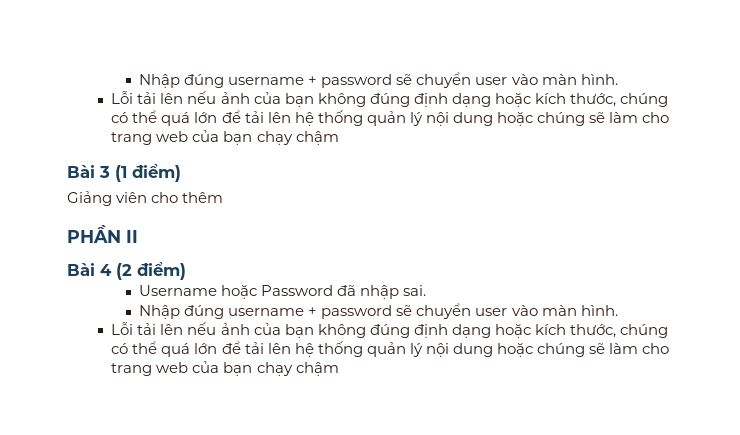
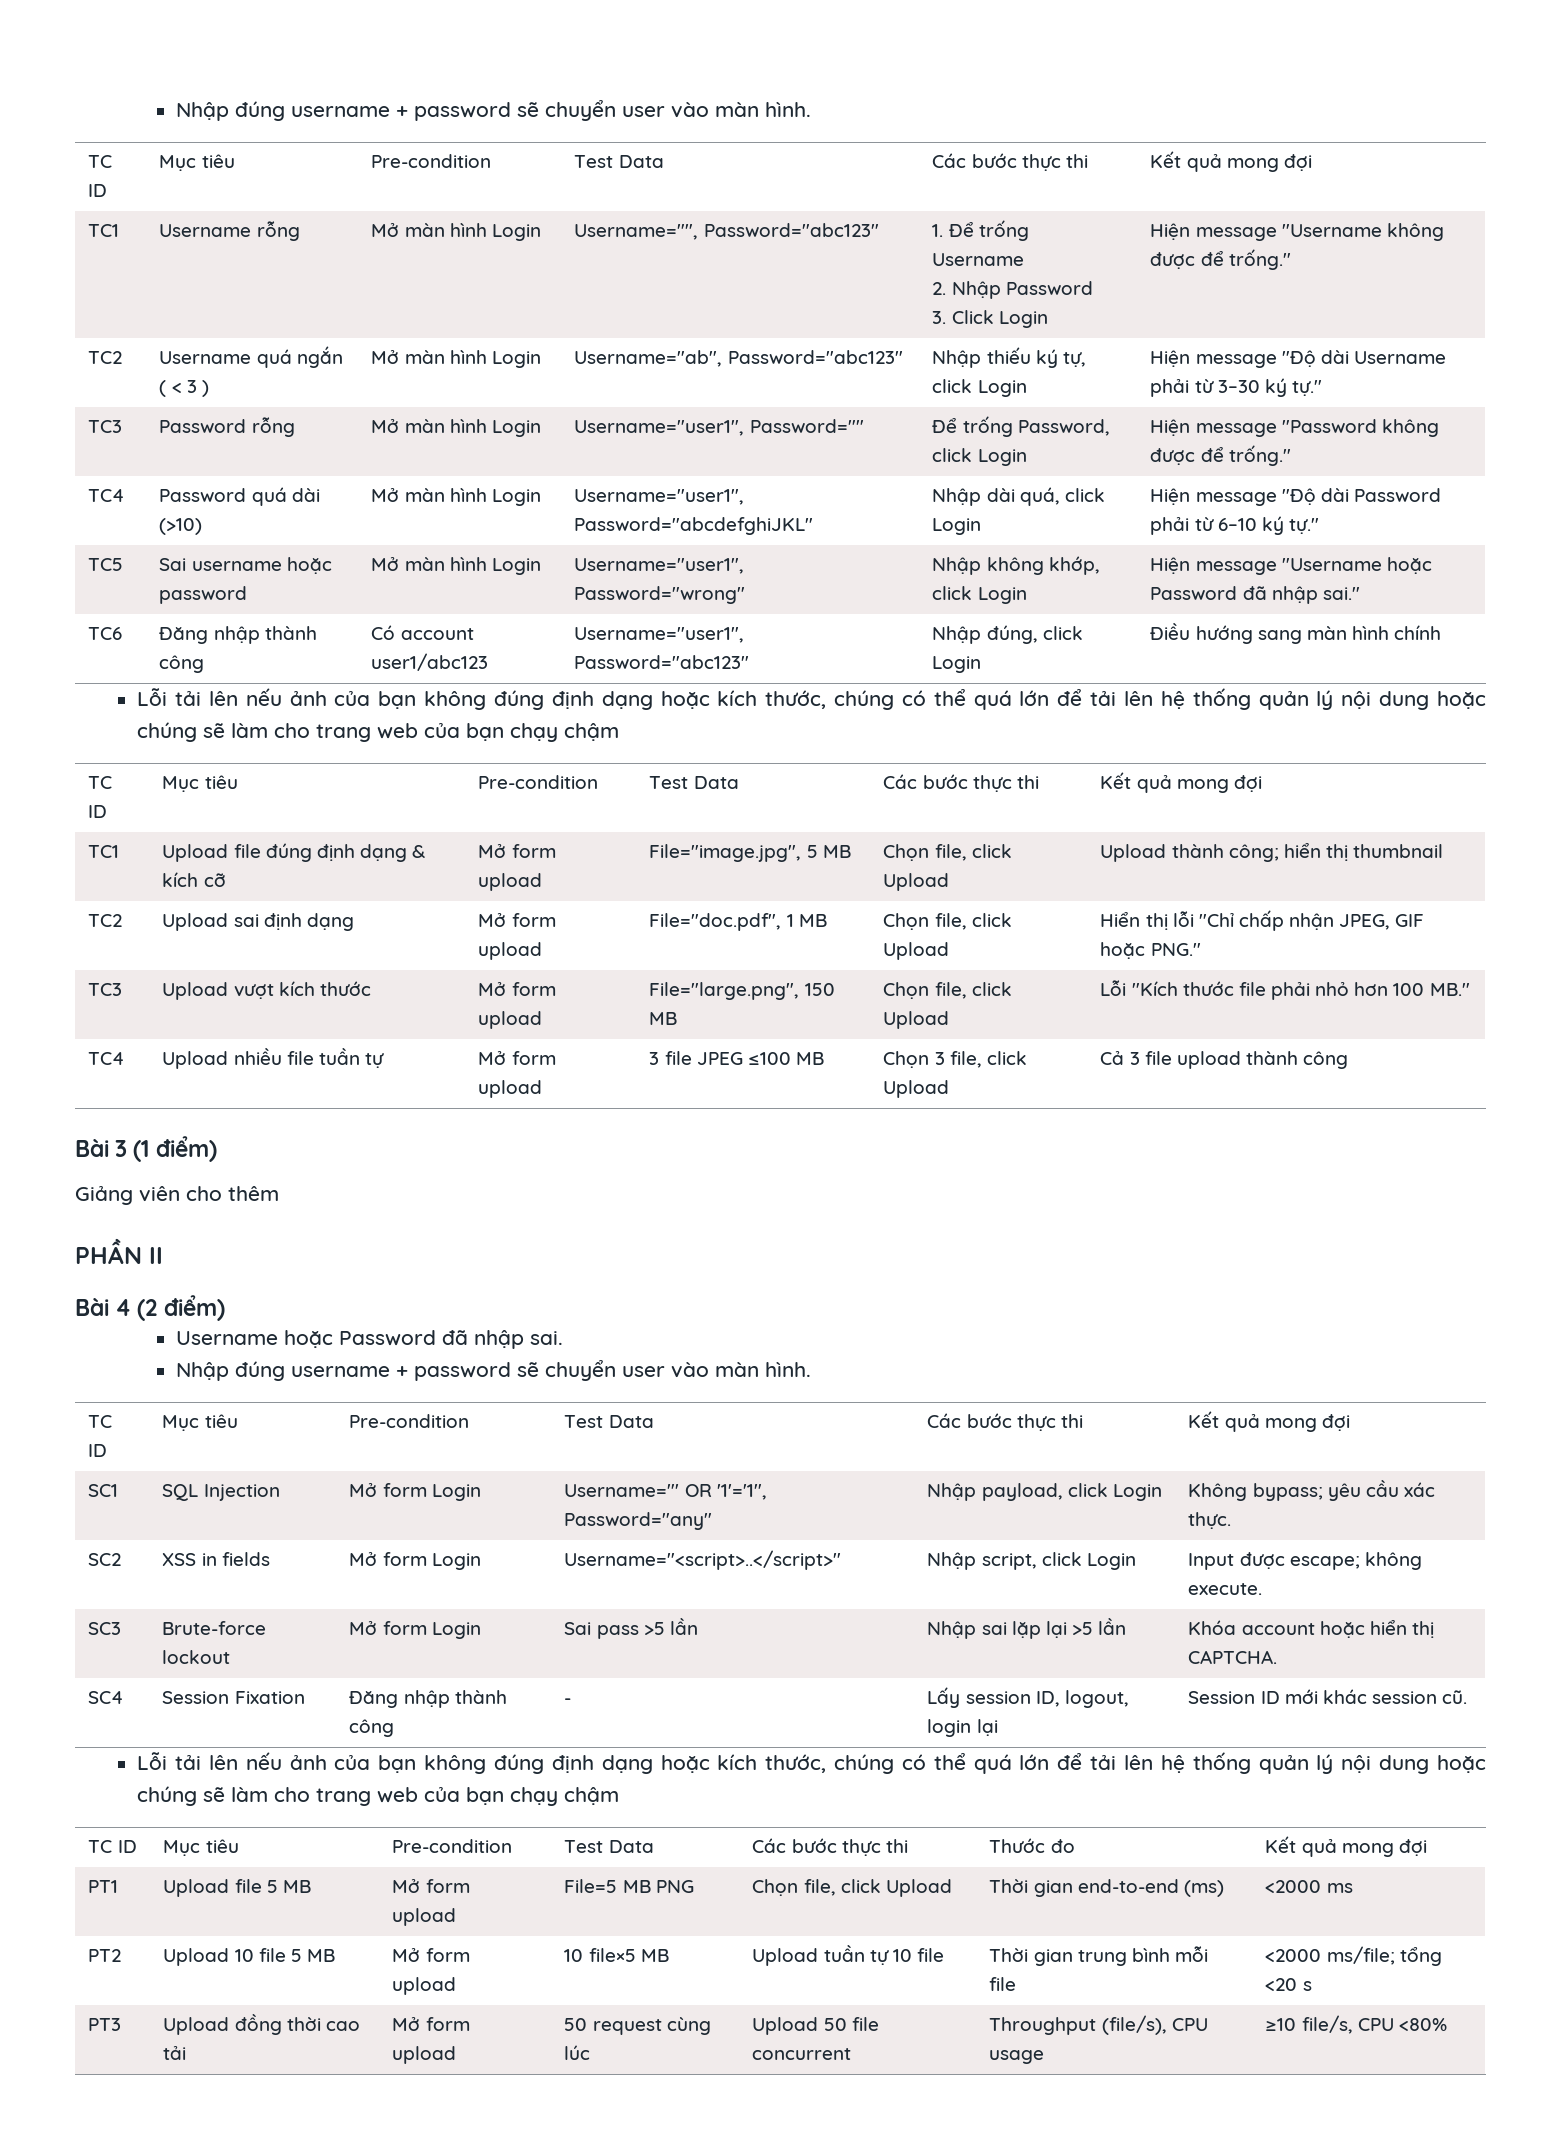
(618, 79) none -> [88,155,113,168] [88,184,108,197] [159,154,235,171] [371,154,492,168] [574,155,664,168] [932,153,1088,171] [1150,151,1312,172] [88,224,120,237] [159,221,300,241] [371,223,541,241] [574,223,879,240] [932,220,1029,241] [932,253,1025,266] [932,281,1093,299] [932,310,1048,328] [1150,223,1444,241] [1150,249,1291,270] [88,351,123,364] [159,346,343,368] [159,380,209,397] [371,350,541,368] [574,350,903,367] [932,347,1086,368] [932,379,1027,397] [1150,350,1446,368] [1150,378,1322,397] [88,420,123,433] [159,417,295,437] [371,419,541,437] [574,419,864,436] [932,416,1110,437] [932,448,1027,466] [1150,419,1439,437] [1150,445,1291,466] [88,489,125,502] [159,487,320,506] [159,518,203,535] [371,488,541,506] [574,489,745,505] [574,517,814,535] [932,487,1105,506] [932,518,982,535] [1150,488,1441,506] [1150,516,1319,535] [88,558,124,571] [159,557,332,574] [159,586,248,604] [371,557,541,575] [574,558,745,574] [574,586,746,604] [932,556,1100,575] [932,586,1027,604] [1150,557,1432,575] [1150,586,1360,604] [88,627,123,640] [159,626,317,644] [159,655,205,673] [371,625,474,640] [371,653,489,671] [574,627,745,643] [574,655,750,669] [932,625,1083,644] [932,656,982,673] [1150,623,1442,644] // TC ID | Mục tiêu | Pre-condition | Test Data | Các bước thực thi | Kết quả mong đợi // TC1 | Username rỗng | Mở màn hình Login | Username="", Password="abc123" | 1. Để trống Username // 2. Nhập Password // 3. Click Login | Hiện message "Username không được để trống." // TC2 | Username quá ngắn ( < 3 ) | Mở màn hình Login | Username="ab", Password="abc123" | Nhập thiếu ký tự, click Login | Hiện message "Độ dài Username phải từ 3–30 ký tự." // TC3 | Password rỗng | Mở màn hình Login | Username="user1", Password="" | Để trống Password, click Login | Hiện message "Password không được để trống." // TC4 | Password quá dài (>10) | Mở màn hình Login | Username="user1", Password="abcdefghiJKL" | Nhập dài quá, click Login | Hiện message "Độ dài Password phải từ 6–10 ký tự." // TC5 | Sai username hoặc password | Mở màn hình Login | Username="user1", Password="wrong" | Nhập không khớp, click Login | Hiện message "Username hoặc Password đã nhập sai." // TC6 | Đăng nhập thành công | Có account user1/abc123 | Username="user1", Password="abc123" | Nhập đúng, click Login | Điều hướng sang màn hình chính
(339, 138) none -> [88,776,113,789] [88,805,108,818] [162,775,238,792] [478,775,599,789] [649,776,739,789] [883,774,1039,792] [1100,772,1262,793] [88,845,120,858] [162,843,426,862] [162,872,226,887] [478,844,556,858] [478,873,543,891] [649,844,851,862] [883,844,1012,861] [883,873,950,891] [1100,843,1444,862] [88,914,123,927] [162,913,354,931] [478,913,556,927] [478,942,543,960] [649,913,827,931] [883,913,1012,930] [883,942,950,960] [1100,910,1425,931] [1100,942,1201,959] [88,983,123,996] [162,981,371,1000] [478,982,556,996] [478,1011,543,1029] [649,982,835,1000] [649,1012,678,1025] [883,982,1012,999] [883,1011,950,1029] [1100,980,1470,1000] [88,1052,125,1065] [162,1048,384,1069] [478,1051,556,1065] [478,1080,543,1098] [649,1051,824,1065] [883,1051,1027,1068] [883,1080,950,1098] [1100,1051,1349,1069] // TC ID | Mục tiêu | Pre-condition | Test Data | Các bước thực thi | Kết quả mong đợi // TC1 | Upload file đúng định dạng & kích cỡ | Mở form upload | File="image.jpg", 5 MB | Chọn file, click Upload | Upload thành công; hiển thị thumbnail // TC2 | Upload sai định dạng | Mở form upload | File="doc.pdf", 1 MB | Chọn file, click Upload | Hiển thị lỗi "Chỉ chấp nhận JPEG, GIF hoặc PNG." // TC3 | Upload vượt kích thước | Mở form upload | File="large.png", 150 MB | Chọn file, click Upload | Lỗi "Kích thước file phải nhỏ hơn 100 MB." // TC4 | Upload nhiều file tuần tự | Mở form upload | 3 file JPEG ≤100 MB | Chọn 3 file, click Upload | Cả 3 file upload thành công
(618, 310) none -> [88,1415,113,1428] [88,1444,108,1457] [162,1414,238,1431] [349,1414,470,1428] [564,1415,654,1428] [927,1413,1083,1431] [1188,1411,1350,1432] [88,1484,119,1497] [162,1484,280,1501] [349,1483,481,1501] [564,1484,767,1500] [564,1512,713,1530] [927,1483,1162,1501] [1188,1480,1435,1501] [1188,1512,1232,1529] [88,1553,122,1566] [162,1552,270,1566] [349,1552,481,1570] [564,1550,842,1570] [927,1552,1136,1570] [1188,1552,1422,1570] [1188,1583,1263,1595] [88,1622,122,1635] [162,1621,267,1635] [162,1650,231,1664] [349,1621,481,1639] [564,1618,698,1639] [927,1618,1127,1639] [1188,1620,1434,1638] [1188,1650,1278,1664] [88,1691,124,1704] [162,1691,305,1704] [349,1690,507,1708] [349,1719,395,1737] [564,1698,572,1704] [927,1687,1129,1708] [927,1719,998,1737] [1188,1689,1468,1704] // TC ID | Mục tiêu | Pre-condition | Test Data | Các bước thực thi | Kết quả mong đợi // SC1 | SQL Injection | Mở form Login | Username="' OR '1'='1", Password="any" | Nhập payload, click Login | Không bypass; yêu cầu xác thực. // SC2 | XSS in fields | Mở form Login | Username="<script>..</script>" | Nhập script, click Login | Input được escape; không execute. // SC3 | Brute-force lockout | Mở form Login | Sai pass >5 lần | Nhập sai lặp lại >5 lần | Khóa account hoặc hiển thị CAPTCHA. // SC4 | Session Fixation | Đăng nhập thành công | - | Lấy session ID, logout, login lại | Session ID mới khác session cũ.
(339, 369) none -> [88,1840,137,1853] [163,1839,239,1856] [392,1839,513,1853] [564,1840,654,1853] [752,1838,908,1856] [989,1838,1075,1853] [1265,1836,1427,1857] [88,1880,119,1893] [163,1879,311,1897] [392,1879,470,1893] [392,1908,457,1926] [564,1879,694,1893] [752,1879,952,1897] [989,1879,1224,1897] [1265,1880,1353,1893] [88,1949,122,1962] [163,1948,335,1966] [392,1948,470,1962] [392,1977,457,1995] [564,1948,669,1962] [752,1945,944,1966] [989,1946,1208,1966] [989,1977,1017,1991] [1265,1946,1442,1966] [1265,1978,1312,1991] [88,2018,122,2031] [163,2014,360,2035] [163,2046,187,2060] [392,2017,470,2031] [392,2046,457,2064] [564,2017,711,2035] [564,2045,591,2060] [752,2017,879,2035] [752,2048,852,2060] [989,2015,1208,2035] [989,2050,1045,2064] [1265,2015,1447,2034] // TC ID | Mục tiêu | Pre-condition | Test Data | Các bước thực thi | Thước đo | Kết quả mong đợi // PT1 | Upload file 5 MB | Mở form upload | File=5 MB PNG | Chọn file, click Upload | Thời gian end-to-end (ms) | <2000 ms // PT2 | Upload 10 file 5 MB | Mở form upload | 10 file×5 MB | Upload tuần tự 10 file | Thời gian trung bình mỗi file | <2000 ms/file; tổng <20 s // PT3 | Upload đồng thời cao tải | Mở form upload | 50 request cùng lúc | Upload 50 file concurrent | Throughput (file/s), CPU usage | ≥10 file/s, CPU <80%

